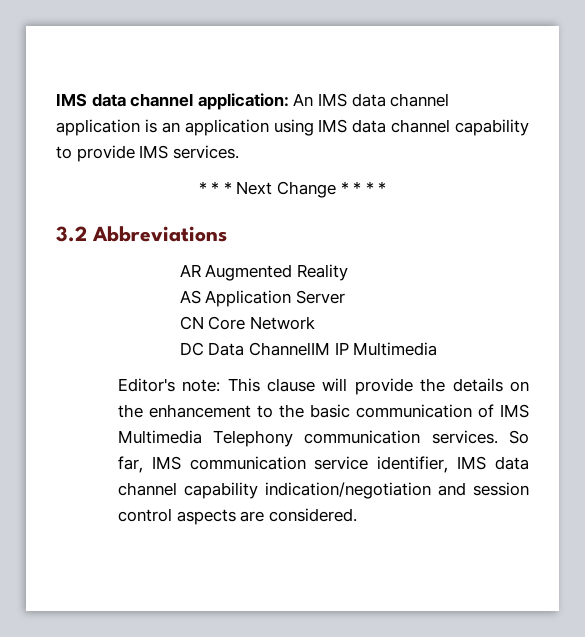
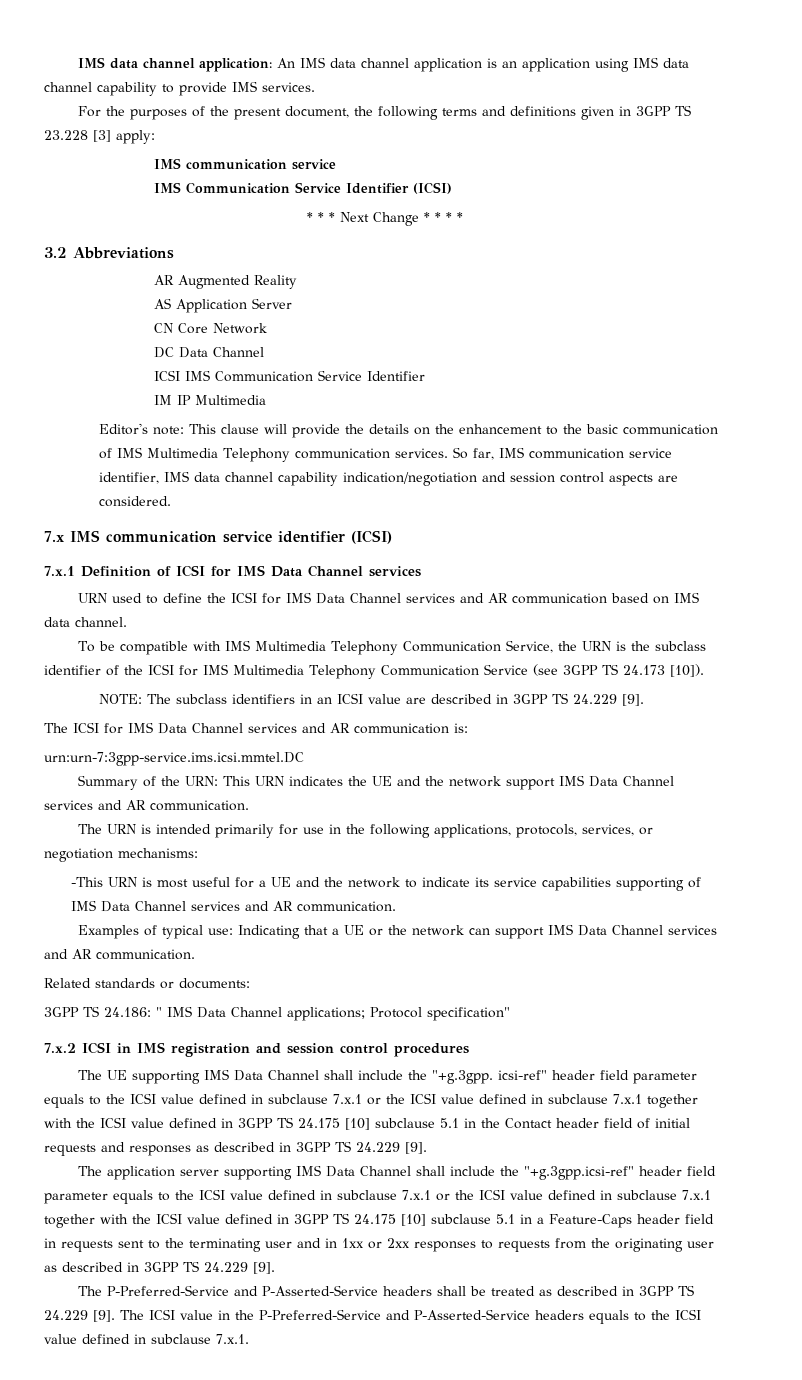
(239, 152) none -> [78,105,692,120] [44,130,155,144] [153,158,336,170] [153,182,452,194] // For the purposes of the present document, the following terms and definitions given in 3GPP TS 23.228 [3] apply: // IMS communication service // IMS Communication Service Identifier (ICSI)
[248,342,330,356] ChannelIM -> [212,347,264,357] [153,370,425,382] [153,395,172,405] Channel // ICSI IMS Communication Service Identifier // IM
(357, 515) none -> [44,530,392,544] [44,565,421,577] [78,592,700,604] [44,617,127,627] [78,640,707,655] [44,664,704,679] [98,693,644,706] [44,722,468,734] [44,752,304,766] [78,775,675,790] [44,800,249,811] [78,824,654,838] [44,848,198,862] [71,877,702,891] [71,900,397,912] [78,924,718,939] [44,949,195,960] [44,978,250,989] [44,1006,510,1021] [44,1042,469,1057] [78,1069,698,1084] [44,1093,698,1108] [44,1117,690,1130] [44,1141,427,1156] [78,1165,717,1180] [44,1189,711,1204] [44,1213,714,1228] [44,1238,714,1252] [44,1261,275,1274] [78,1285,695,1296] [44,1309,701,1324] [44,1334,249,1344] // 7.x IMS communication service identifier (ICSI) // 7.x.1 Definition of ICSI for IMS Data Channel services // URN used to define the ICSI for IMS Data Channel services and AR communication based on IMS data channel. // To be compatible with IMS Multimedia Telephony Communication Service, the URN is the subclass identifier of the ICSI for IMS Multimedia Telephony Communication Service (see 3GPP TS 24.173 [10]). // NOTE: The subclass identifiers in an ICSI value are described in 3GPP TS 24.229 [9]. // The ICSI for IMS Data Channel services and AR communication is: // urn:urn-7:3gpp-service.ims.icsi.mmtel.DC // Summary of the URN: This URN indicates the UE and the network support IMS Data Channel services and AR communication. // The URN is intended primarily for use in the following applications, protocols, services, or negotiation mechanisms: // -This URN is most useful for a UE and the network to indicate its service capabilities supporting of IMS Data Channel services and AR communication. // Examples of typical use: Indicating that a UE or the network can support IMS Data Channel services and AR communication. // Related standards or documents: // 3GPP TS 24.186: " IMS Data Channel applications; Protocol specification" // 7.x.2 ICSI in IMS registration and session control procedures // The UE supporting IMS Data Channel shall include the "+g.3gpp. icsi-ref" header field parameter equals to the ICSI value defined in subclause 7.x.1 or the ICSI value defined in subclause 7.x.1 together with the ICSI value defined in 3GPP TS 24.175 [10] subclause 5.1 in the Contact header field of initial requests and responses as described in 3GPP TS 24.229 [9]. // The application server supporting IMS Data Channel shall include the "+g.3gpp.icsi-ref" header field parameter equals to the ICSI value defined in subclause 7.x.1 or the ICSI value defined in subclause 7.x.1 together with the ICSI value defined in 3GPP TS 24.175 [10] subclause 5.1 in a Feature-Caps header field in requests sent to the terminating user and in 1xx or 2xx responses to requests from the originating user as described in 3GPP TS 24.229 [9]. // The P-Preferred-Service and P-Asserted-Service headers shall be treated as described in 3GPP TS 24.229 [9]. The ICSI value in the P-Preferred-Service and P-Asserted-Service headers equals to the ICSI value defined in subclause 7.x.1.

